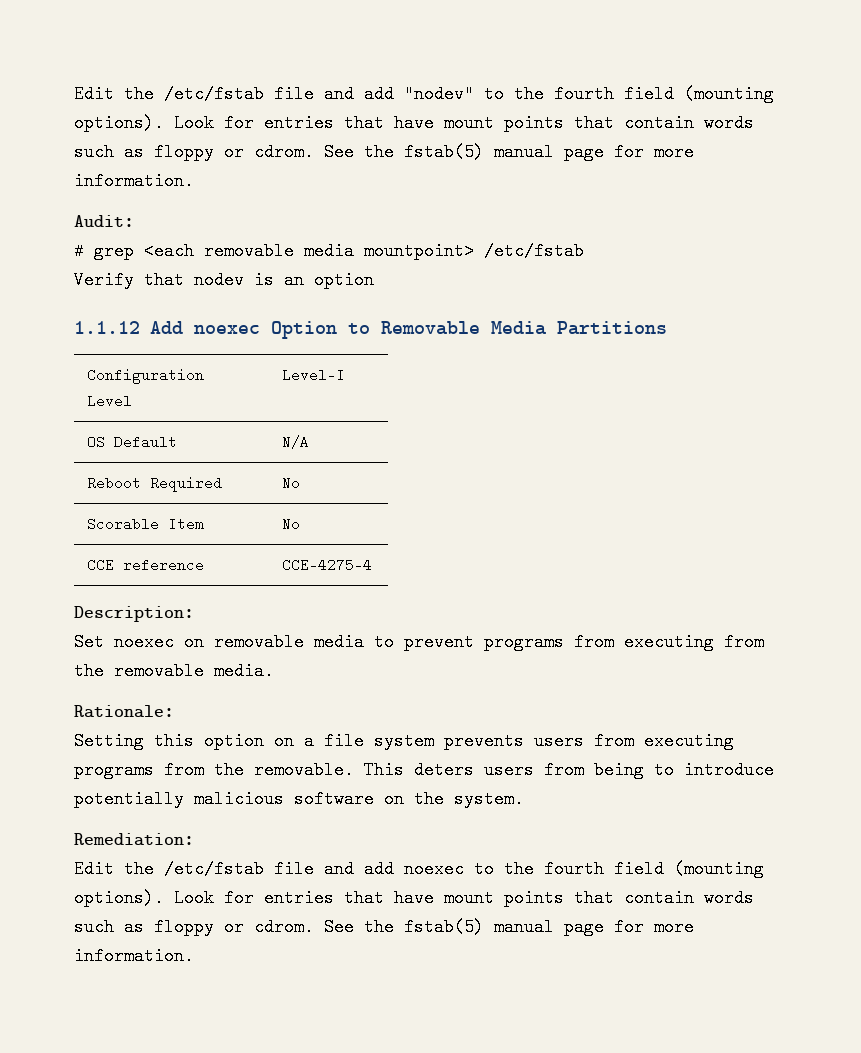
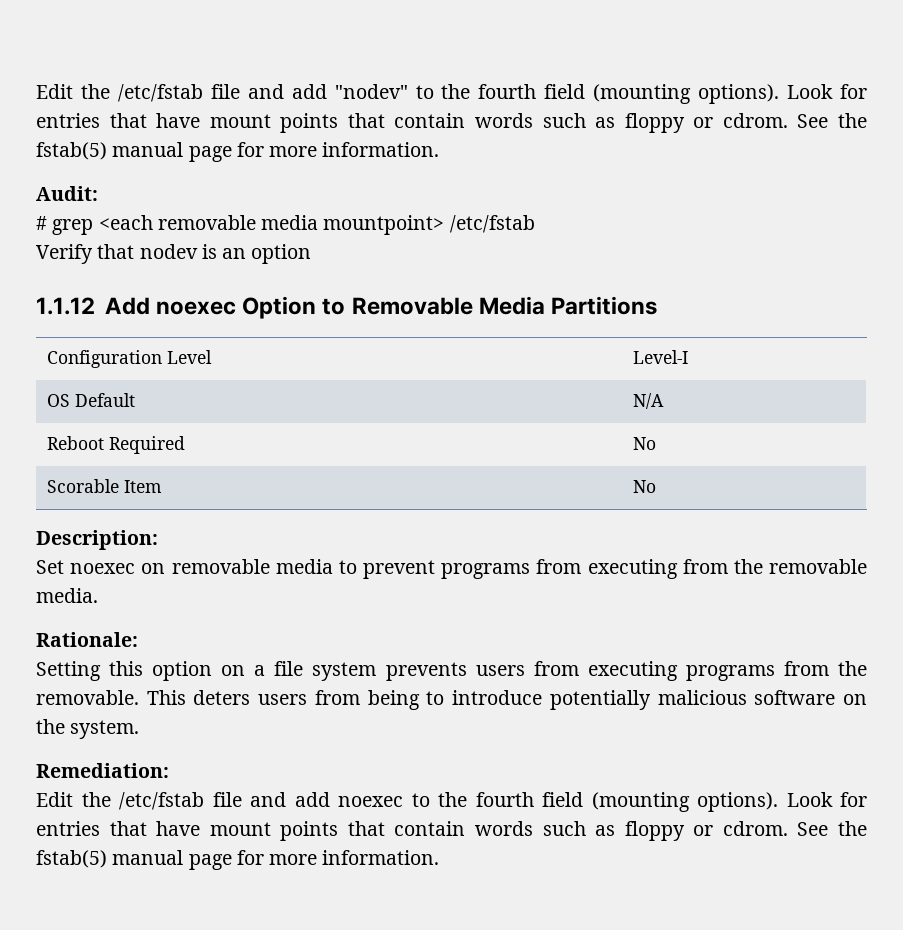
[87,558,205,572] [282,558,373,572] // CCE reference | CCE-4275-4 -> (657, 486) none

